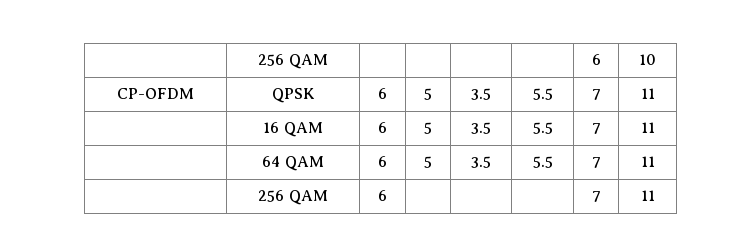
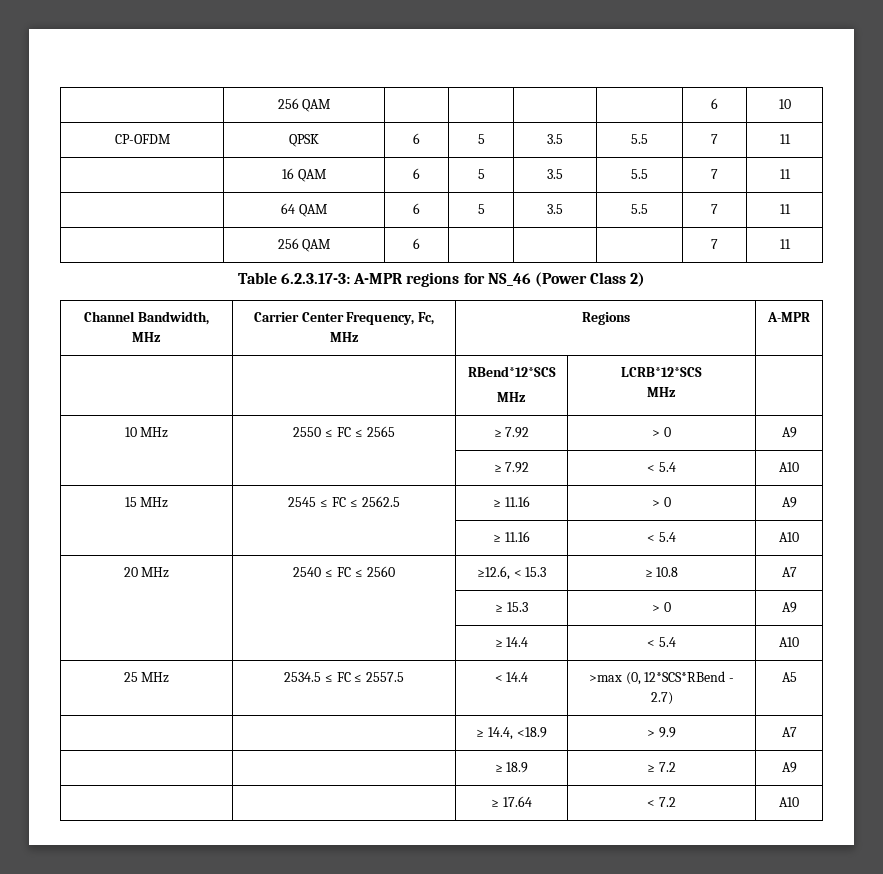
(655, 195) none -> [237,272,646,287] [84,311,209,325] [132,332,161,342] [253,312,435,325] [329,332,359,342] [581,312,630,325] [767,312,810,322] [467,366,556,377] [497,392,526,402] [621,367,702,377] [647,387,676,397] [124,427,169,438] [293,426,395,437] [493,427,530,438] [652,427,671,437] [781,427,797,438] [493,462,530,473] [647,462,676,472] [779,462,799,472] [124,497,169,508] [288,496,400,507] [493,496,530,507] [652,497,671,507] [781,497,797,508] [493,531,530,542] [647,532,676,542] [779,532,799,542] [123,567,170,578] [293,566,395,577] [476,566,547,580] [644,567,679,577] [781,567,797,577] [495,602,528,612] [652,602,671,612] [781,602,797,613] [494,637,529,647] [647,637,676,647] [779,637,799,647] [123,672,170,683] [283,672,405,682] [494,672,529,682] [588,671,735,685] [650,692,673,705] [781,672,797,682] [476,727,547,740] [647,727,676,738] [781,727,797,737] [494,762,529,773] [647,762,676,772] [781,762,797,773] [491,796,532,807] [647,797,676,807] [779,797,799,807] // Table 6.2.3.17-3: A-MPR regions for NS_46 (Power Class 2) // Channel Bandwidth, MHz | Carrier Center Frequency, Fc, MHz | Regions | A-MPR // | | RBend*12*SCS // MHz | LCRB*12*SCS // MHz | // 10 MHz | 2550 ≤ FC ≤ 2565 | ≥ 7.92 | > 0 | A9 // | | ≥ 7.92 | < 5.4 | A10 // 15 MHz | 2545 ≤ FC ≤ 2562.5 | ≥ 11.16 | > 0 | A9 // | | ≥ 11.16 | < 5.4 | A10 // 20 MHz | 2540 ≤ FC ≤ 2560 | ≥12.6, < 15.3 | ≥ 10.8 | A7 // | | ≥ 15.3 | > 0 | A9 // | | ≥ 14.4 | < 5.4 | A10 // 25 MHz | 2534.5 ≤ FC ≤ 2557.5 | < 14.4 | >max (0, 12*SCS*RBend - 2.7) | A5 // | | ≥ 14.4, <18.9 | > 9.9 | A7 // | | ≥ 18.9 | ≥ 7.2 | A9 // | | ≥ 17.64 | < 7.2 | A10

